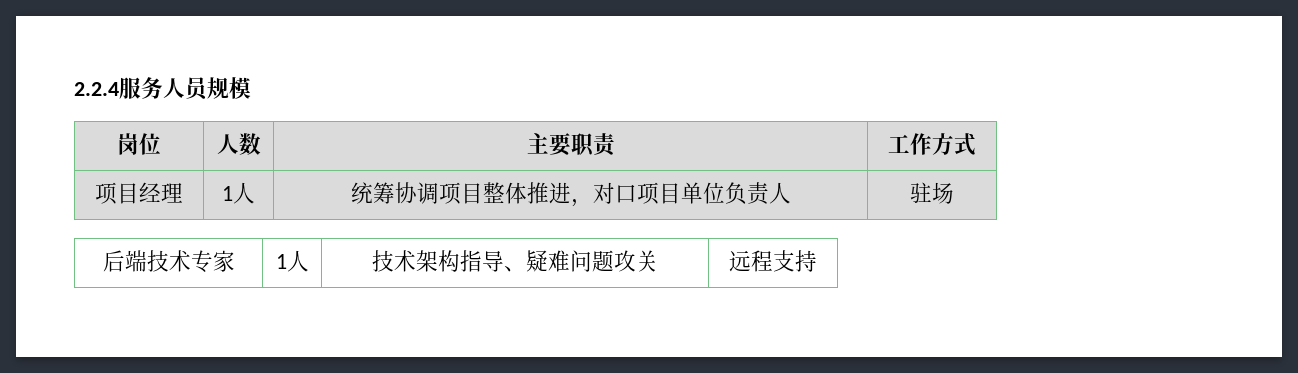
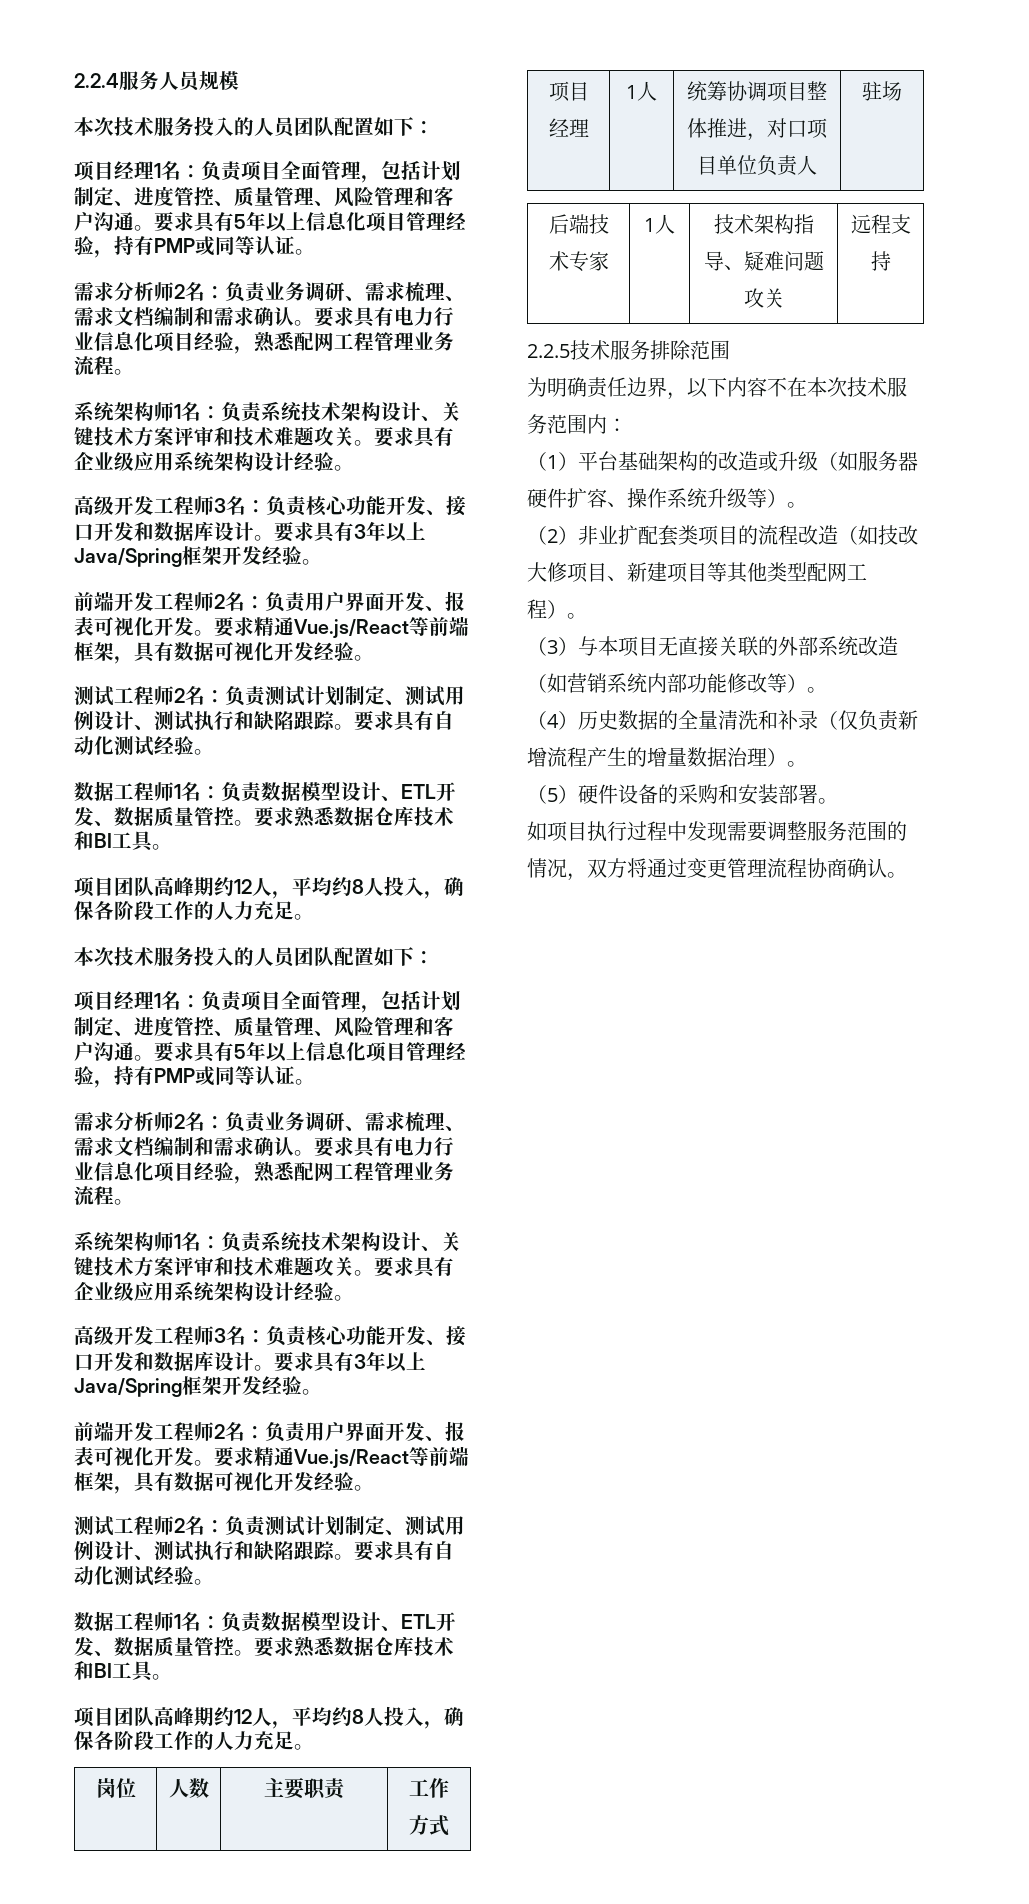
(251, 88) none -> [74,116,434,138] [74,161,461,183] [74,186,454,207] [74,211,466,233] [74,236,315,258] [74,281,465,303] [74,306,454,328] [74,331,454,354] [74,356,134,375] [74,401,461,423] [74,426,454,448] [74,451,354,472] [74,496,466,517] [74,521,426,543] [74,546,322,567] [74,591,465,613] [74,616,469,638] [74,641,374,664] [74,686,465,707] [74,711,454,732] [74,736,214,756] [74,781,456,803] [74,806,454,828] [74,831,172,852] [74,876,464,899] [74,901,314,920] [74,946,434,968] [74,991,461,1013] [74,1016,454,1037] [74,1041,466,1063] [74,1066,315,1088] [74,1111,465,1133] [74,1136,454,1158] [74,1161,454,1184] [74,1186,134,1205] [74,1231,461,1253] [74,1256,454,1278] [74,1281,354,1302] [74,1326,466,1347] [74,1351,426,1373] [74,1376,322,1397] [74,1421,465,1443] [74,1446,469,1468] [74,1471,374,1494] [74,1516,465,1537] [74,1541,454,1562] [74,1566,214,1586] [74,1611,456,1633] [74,1636,454,1658] [74,1661,172,1682] [74,1706,464,1729] [74,1731,314,1750] // 本次技术服务投入的人员团队配置如下： // 项目经理1名：负责项目全面管理，包括计划制定、进度管控、质量管理、风险管理和客户沟通。要求具有5年以上信息化项目管理经验，持有PMP或同等认证。 // 需求分析师2名：负责业务调研、需求梳理、需求文档编制和需求确认。要求具有电力行业信息化项目经验，熟悉配网工程管理业务流程。 // 系统架构师1名：负责系统技术架构设计、关键技术方案评审和技术难题攻关。要求具有企业级应用系统架构设计经验。 // 高级开发工程师3名：负责核心功能开发、接口开发和数据库设计。要求具有3年以上Java/Spring框架开发经验。 // 前端开发工程师2名：负责用户界面开发、报表可视化开发。要求精通Vue.js/React等前端框架，具有数据可视化开发经验。 // 测试工程师2名：负责测试计划制定、测试用例设计、测试执行和缺陷跟踪。要求具有自动化测试经验。 // 数据工程师1名：负责数据模型设计、ETL开发、数据质量管控。要求熟悉数据仓库技术和BI工具。 // 项目团队高峰期约12人，平均约8人投入，确保各阶段工作的人力充足。 // 本次技术服务投入的人员团队配置如下： // 项目经理1名：负责项目全面管理，包括计划制定、进度管控、质量管理、风险管理和客户沟通。要求具有5年以上信息化项目管理经验，持有PMP或同等认证。 // 需求分析师2名：负责业务调研、需求梳理、需求文档编制和需求确认。要求具有电力行业信息化项目经验，熟悉配网工程管理业务流程。 // 系统架构师1名：负责系统技术架构设计、关键技术方案评审和技术难题攻关。要求具有企业级应用系统架构设计经验。 // 高级开发工程师3名：负责核心功能开发、接口开发和数据库设计。要求具有3年以上Java/Spring框架开发经验。 // 前端开发工程师2名：负责用户界面开发、报表可视化开发。要求精通Vue.js/React等前端框架，具有数据可视化开发经验。 // 测试工程师2名：负责测试计划制定、测试用例设计、测试执行和缺陷跟踪。要求具有自动化测试经验。 // 数据工程师1名：负责数据模型设计、ETL开发、数据质量管控。要求熟悉数据仓库技术和BI工具。 // 项目团队高峰期约12人，平均约8人投入，确保各阶段工作的人力充足。
(817, 261) none -> [527,340,730,360] [527,377,907,400] [527,414,627,434] [527,451,918,472] [527,488,807,508] [527,525,918,546] [527,562,867,583] [527,599,587,619] [527,636,898,657] [527,673,827,693] [527,710,918,731] [527,747,807,767] [527,784,838,805] [527,821,907,842] [527,858,907,881] // 2.2.5技术服务排除范围 // 为明确责任边界，以下内容不在本次技术服务范围内： // （1）平台基础架构的改造或升级（如服务器硬件扩容、操作系统升级等）。 // （2）非业扩配套类项目的流程改造（如技改大修项目、新建项目等其他类型配网工程）。 // （3）与本项目无直接关联的外部系统改造（如营销系统内部功能修改等）。 // （4）历史数据的全量清洗和补录（仅负责新增流程产生的增量数据治理）。 // （5）硬件设备的采购和安装部署。 // 如项目执行过程中发现需要调整服务范围的情况，双方将通过变更管理流程协商确认。

